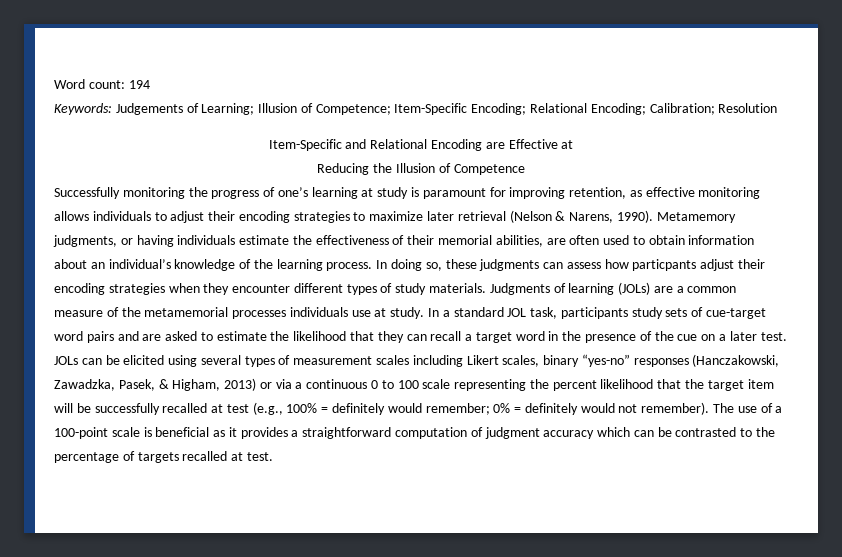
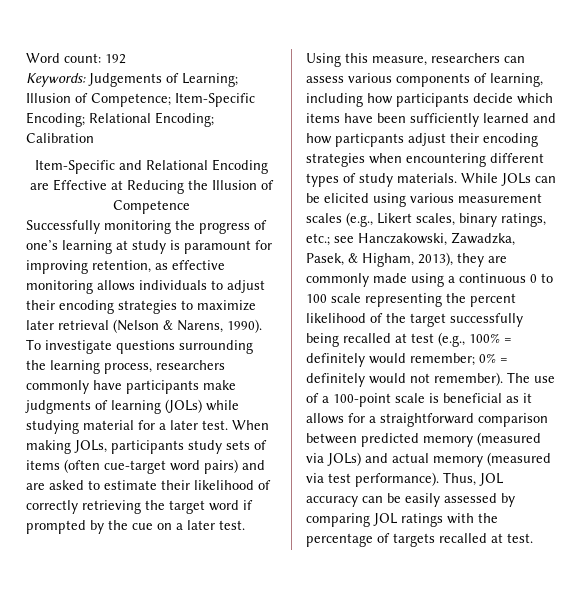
[128,80,150,89] 194 -> [105,54,126,64] 192
[649,103,778,115] Calibration; Resolution -> [26,133,94,143] Calibration
(574, 144) // -> (123, 185) none
[656,212,736,223] [53,235,755,247] [54,259,601,271] Metamemory judgments, or having individuals estimate the effectiveness of their memorial abilities, are often used to obtain information about an individual’s knowledge of the learning process. In doing so, these judgments can assess -> [26,339,253,354] [26,360,225,374] [26,380,236,394] [25,399,239,414] [26,420,269,434] [26,440,267,454] [26,459,265,474] [26,480,271,490] [26,500,253,514] [26,520,245,534] [306,53,525,67] [306,73,543,87] [306,93,553,107] [306,113,556,127] To investigate questions surrounding the learning process, researchers commonly have participants make judgments of learning (JOLs) while studying material for a later test. When making JOLs, participants study sets of items (often cue-target word pairs) and are asked to estimate their likelihood of correctly retrieving the target word if prompted by the cue on a later test. Using this measure, researchers can assess various components of learning, including how participants decide which items have been sufficiently learned and
[203,283,291,295] they encounter -> [406,153,486,167] encountering
[489,282,737,295] [54,307,767,319] [54,331,787,343] Judgments of learning (JOLs) are a common measure of the metamemorial processes individuals use at study. In a standard JOL task, participants study sets of cue-target word pairs and are asked to estimate the likelihood that they can recall a target word in the presence of the cue on a later test. -> [461,173,498,183] While
[200,355,291,367] several types of -> [410,193,454,203] various
[412,355,463,367] including -> [346,212,373,227] (e.g.,
[581,354,780,367] [54,378,292,391] “yes-no” responses (Hanczakowski, Zawadzka, Pasek, & Higham, 2013) or via -> [501,213,546,227] [306,232,515,246] [306,252,507,267] [306,273,444,287] ratings, etc.; see Hanczakowski, Zawadzka, Pasek, & Higham, 2013), they are commonly made using
[657,379,774,391] [54,403,160,415] that the target item will be successfully -> [370,313,523,327] [306,333,339,347] of the target successfully being
[240,427,753,439] provides a straightforward computation of judgment accuracy which can be contrasted to -> [306,413,548,427] [306,432,541,447] [306,452,551,467] [306,472,503,487] [306,493,515,507] [306,513,474,527] allows for a straightforward comparison between predicted memory (measured via JOLs) and actual memory (measured via test performance). Thus, JOL accuracy can be easily assessed by comparing JOL ratings with

